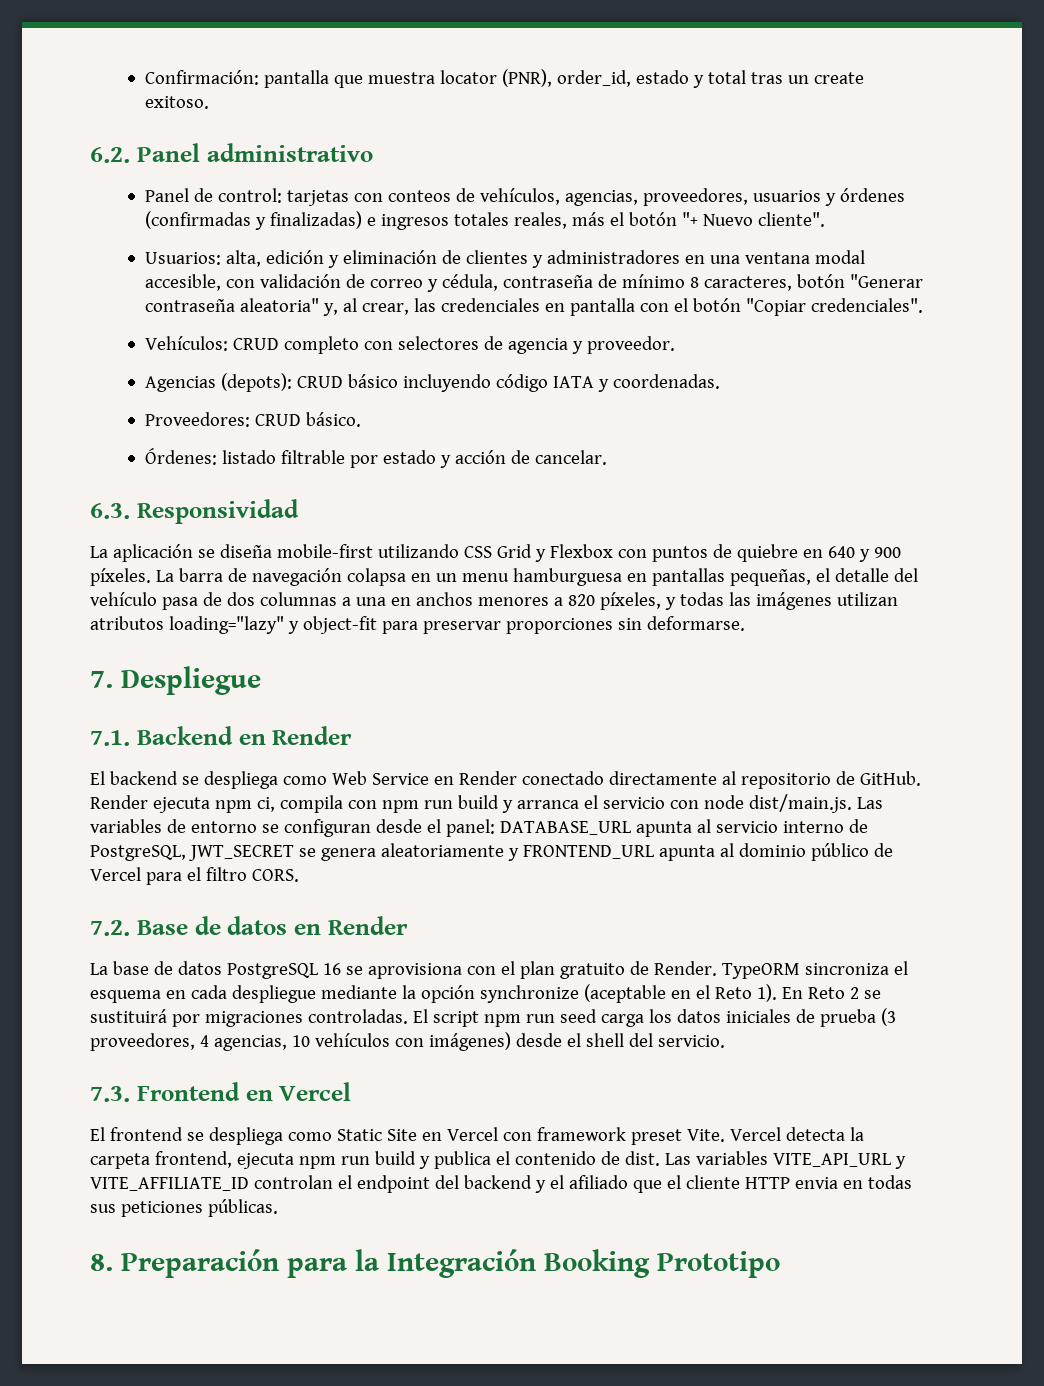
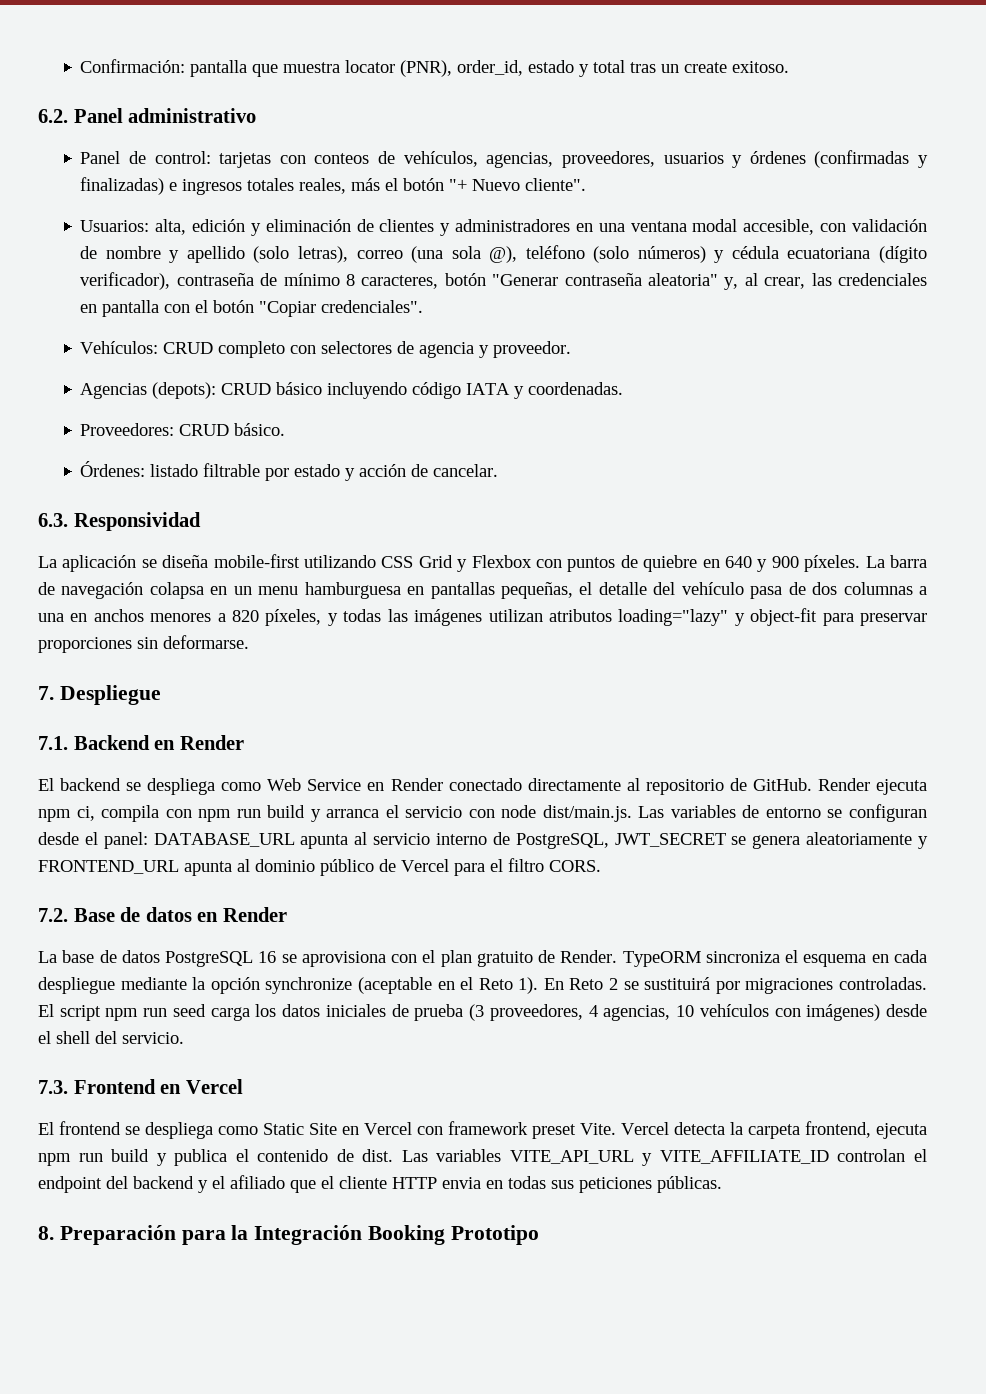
[369,274,498,292] correo y cédula, -> [105,245,927,263] [80,272,171,290] nombre y apellido (solo letras), correo (una sola @), teléfono (solo números) y cédula ecuatoriana (dígito verificador),

